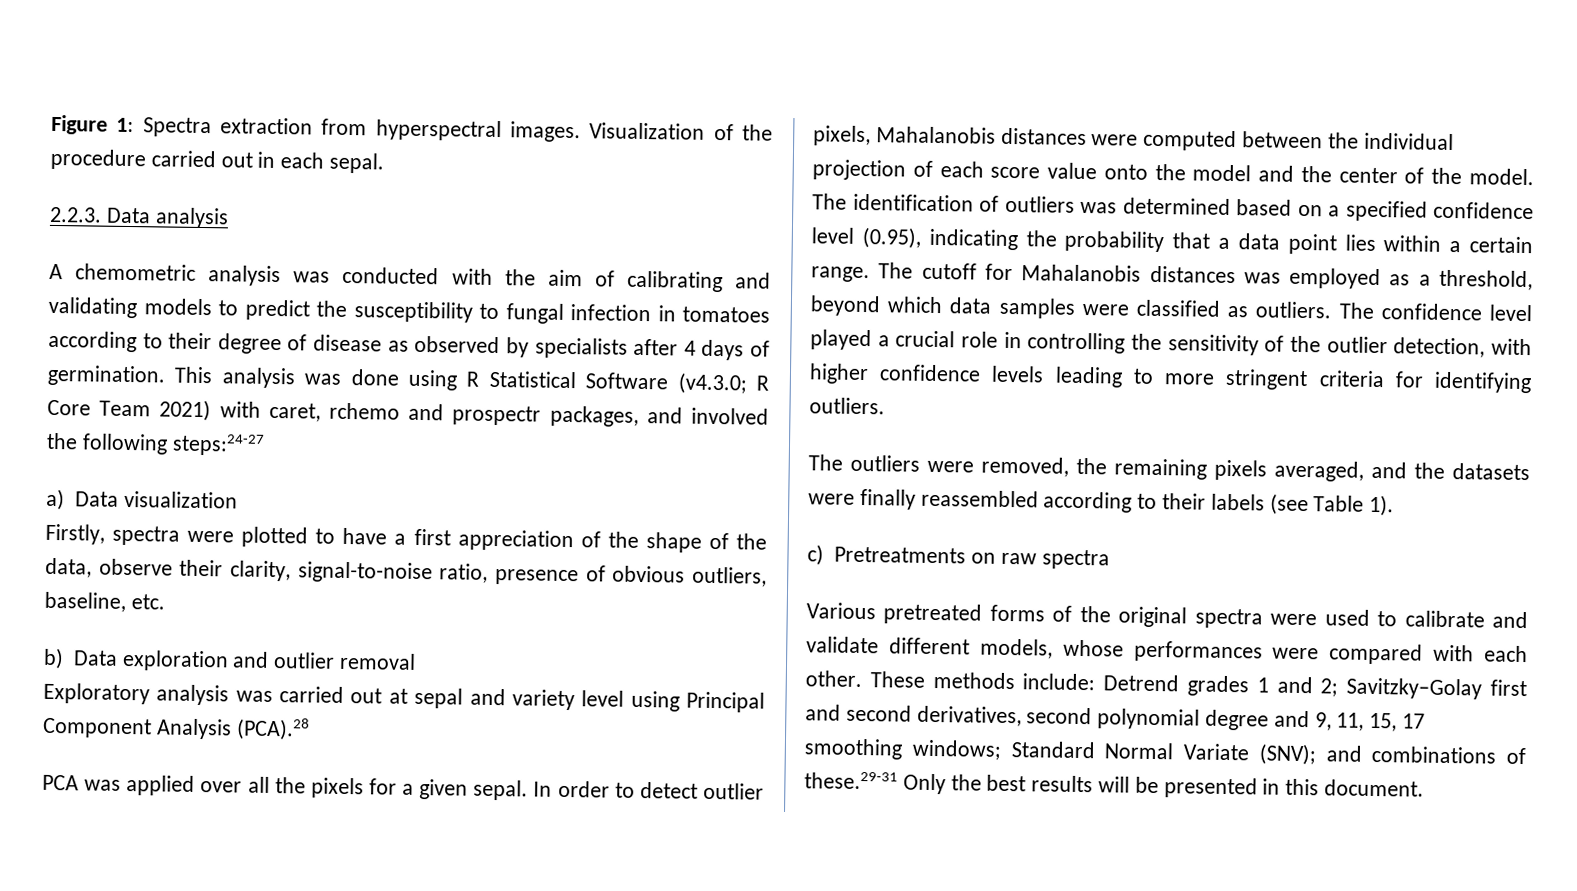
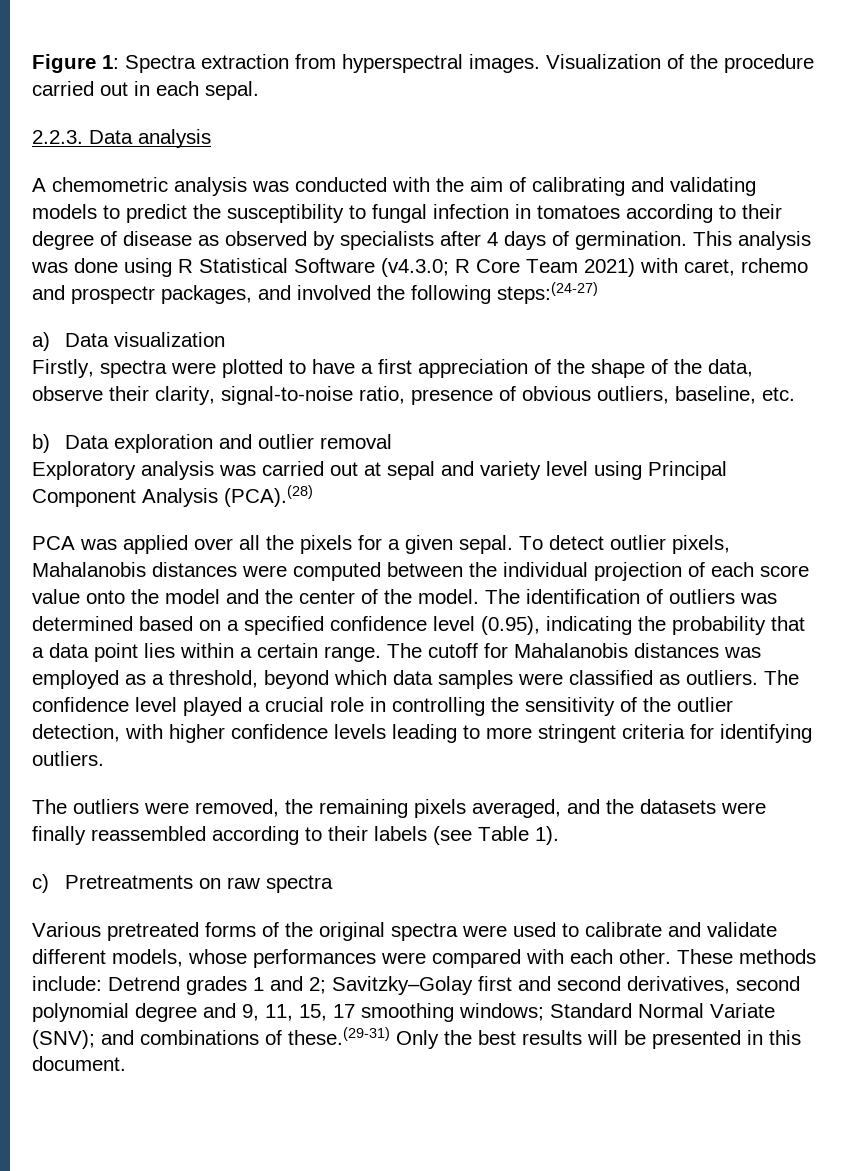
[171,433,265,456] steps:24-27 -> [497,282,598,304] steps:(24-27)
[235,717,310,741] (PCA).28 -> [224,485,313,507] (PCA).(28)
[533,780,635,798] In order to -> [519,536,543,550] To
[804,771,898,790] these.29-31 -> [288,1027,390,1045] these.(29-31)

